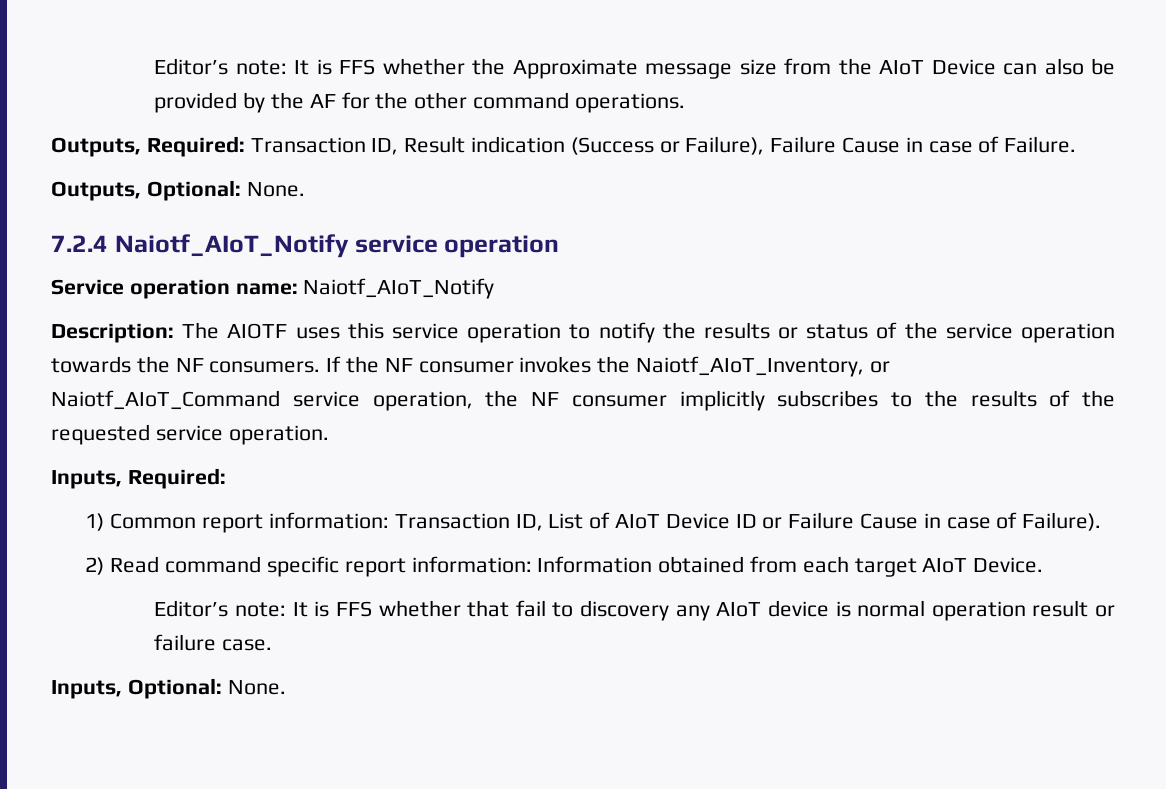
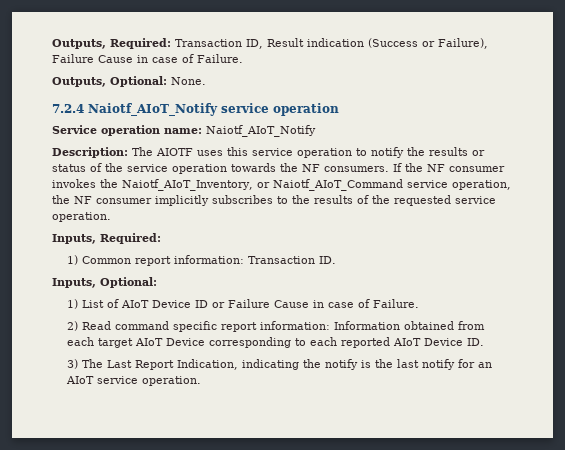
[154,58,1115,79] [154,92,685,113] Editor’s note: It is FFS whether the Approximate message size from the AIoT Device can also be provided by the AF for the other command operations. // -> (52, 44) none
[515,514,543,531] ID, -> [318,256,336,264] [52,277,157,288] [66,299,78,309] ID. // Inputs, Optional: // 1)
[1022,512,1102,531] Failure). -> [372,299,419,308] Failure.
[973,557,1044,573] [154,600,1115,621] [154,634,273,651] [51,678,286,699] Device. // Editor’s note: It is FFS whether that fail to discovery any AIoT device is normal operation result or failure case. // Inputs, Optional: None. -> [165,337,484,348] [66,359,492,370] [65,376,201,386] Device corresponding to each reported AIoT Device ID. // 3) The Last Report Indication, indicating the notify is the last notify for an AIoT service operation.

